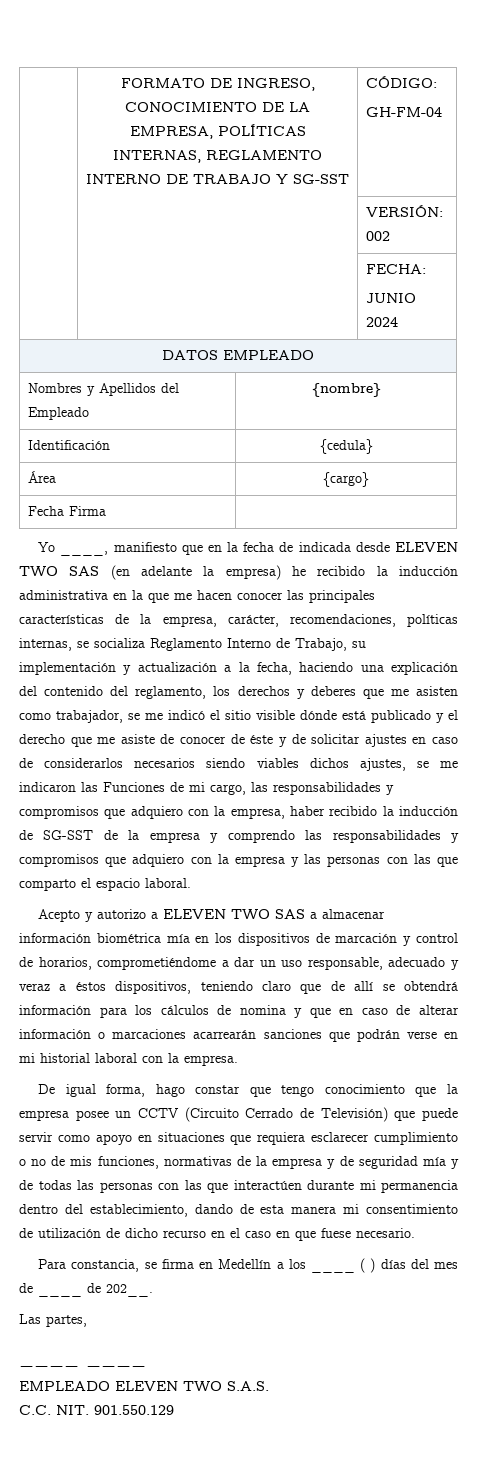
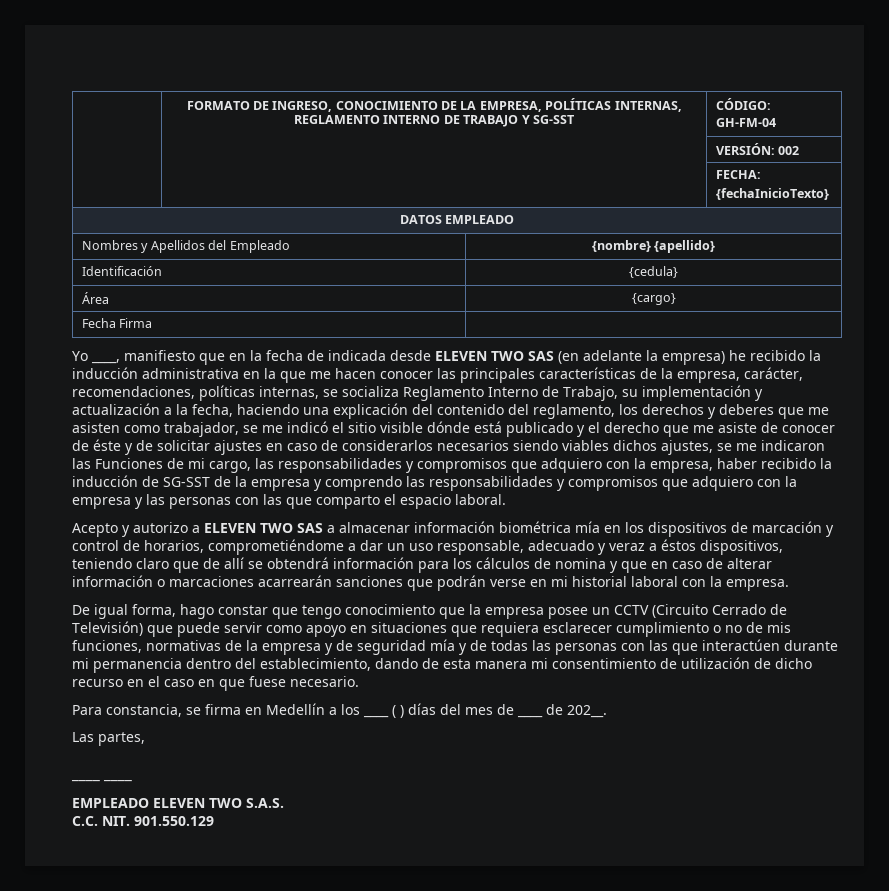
[365,293,416,303] [365,317,398,327] JUNIO 2024 -> [716,188,830,200] {fechaInicioTexto}
(381, 390) none -> [654,240,716,253] {apellido}

